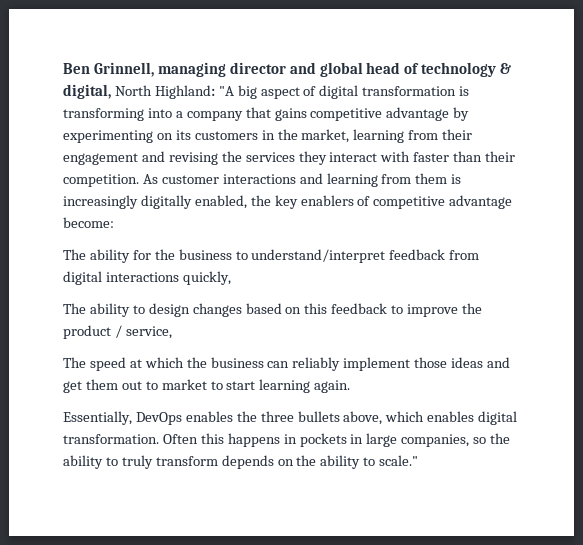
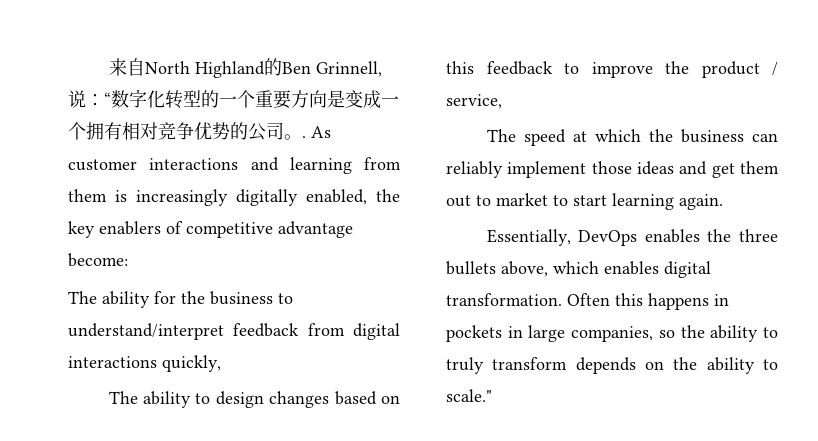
[63,62,512,77] [63,84,470,99] [63,107,470,121] [63,129,473,143] [63,151,516,165] [63,174,139,187] Ben Grinnell, managing director and global head of technology & digital, North Highland: "A big aspect of digital transformation is transforming into a company that gains competitive advantage by experimenting on its customers in the market, learning from their engagement and revising the services they interact with faster than their competition. -> [108,58,382,78] [68,89,399,109] [68,122,306,141] 来自North Highland的Ben Grinnell,说：“数字化转型的一个重要方向是变成一个拥有相对竞争优势的公司。.

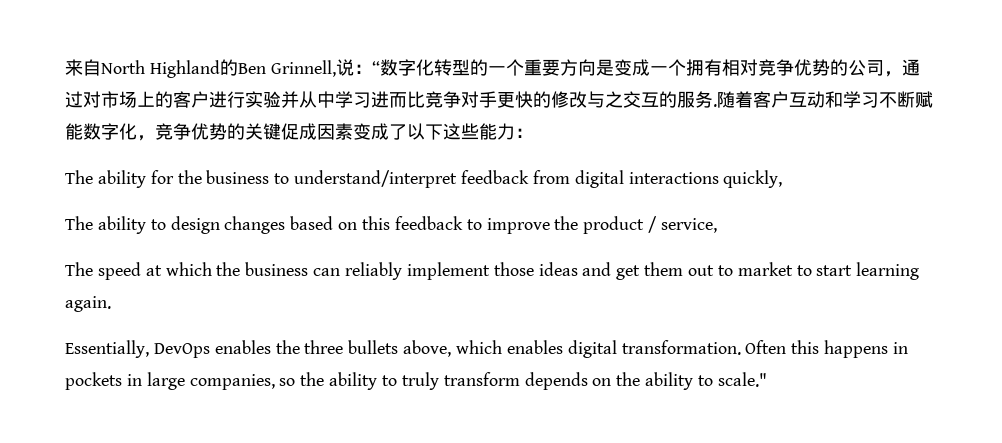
[284,126,331,140] [68,157,401,174] [68,189,400,206] [68,221,353,238] [68,253,128,267] 。. As customer interactions and learning from them is increasingly digitally enabled, the key enablers of competitive advantage become: -> [883,59,920,77] [65,91,933,108] [65,123,533,141] ，通过对市场上的客户进行实验并从中学习进而比竞争对手更快的修改与之交互的服务.随着客户互动和学习不断赋能数字化，竞争优势的关键促成因素变成了以下这些能力：

